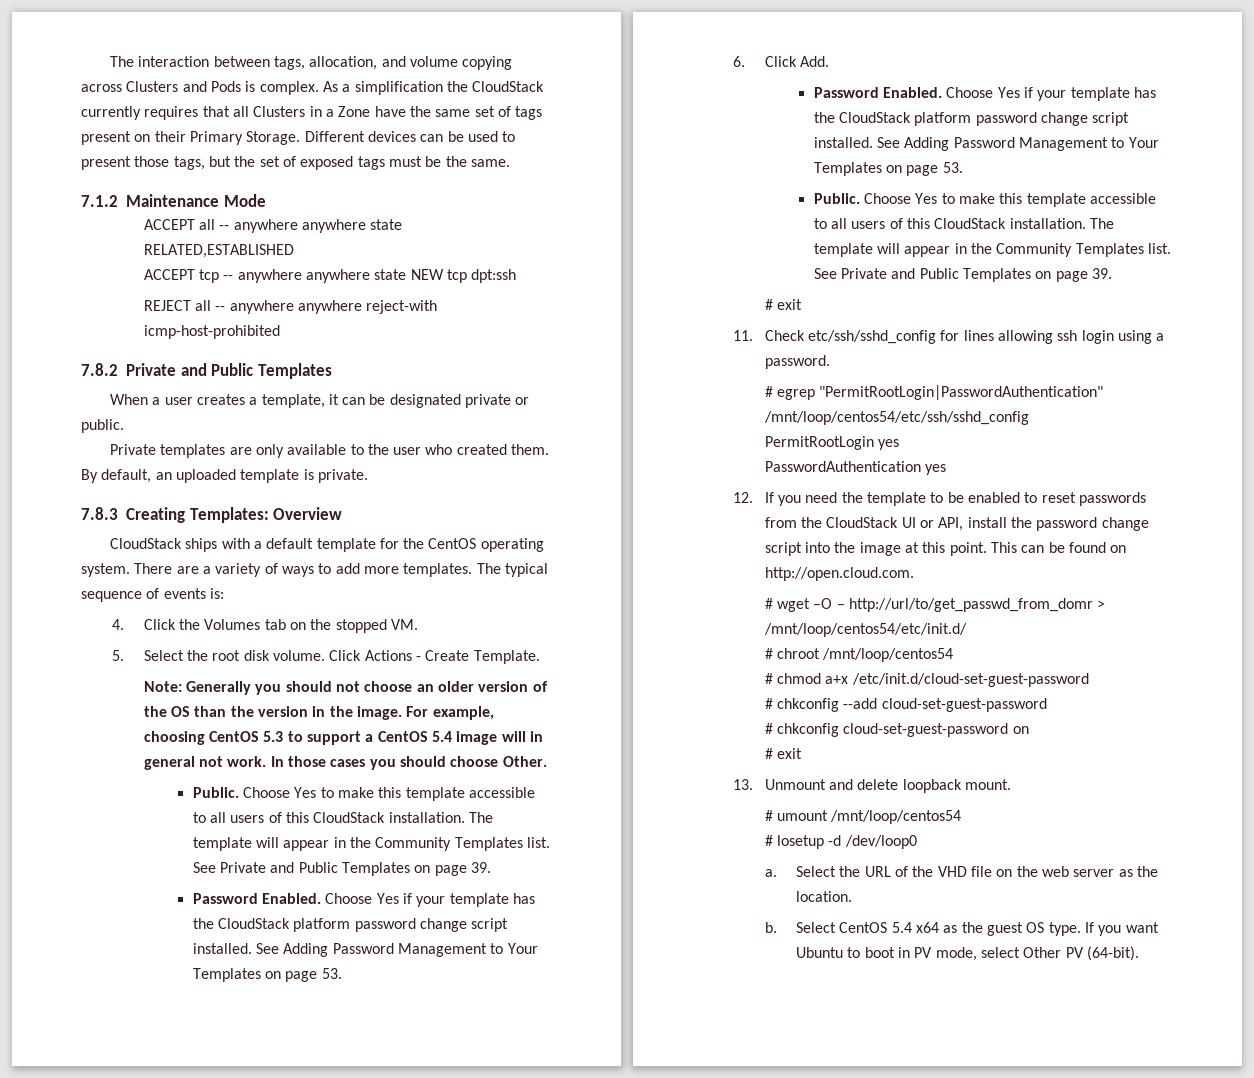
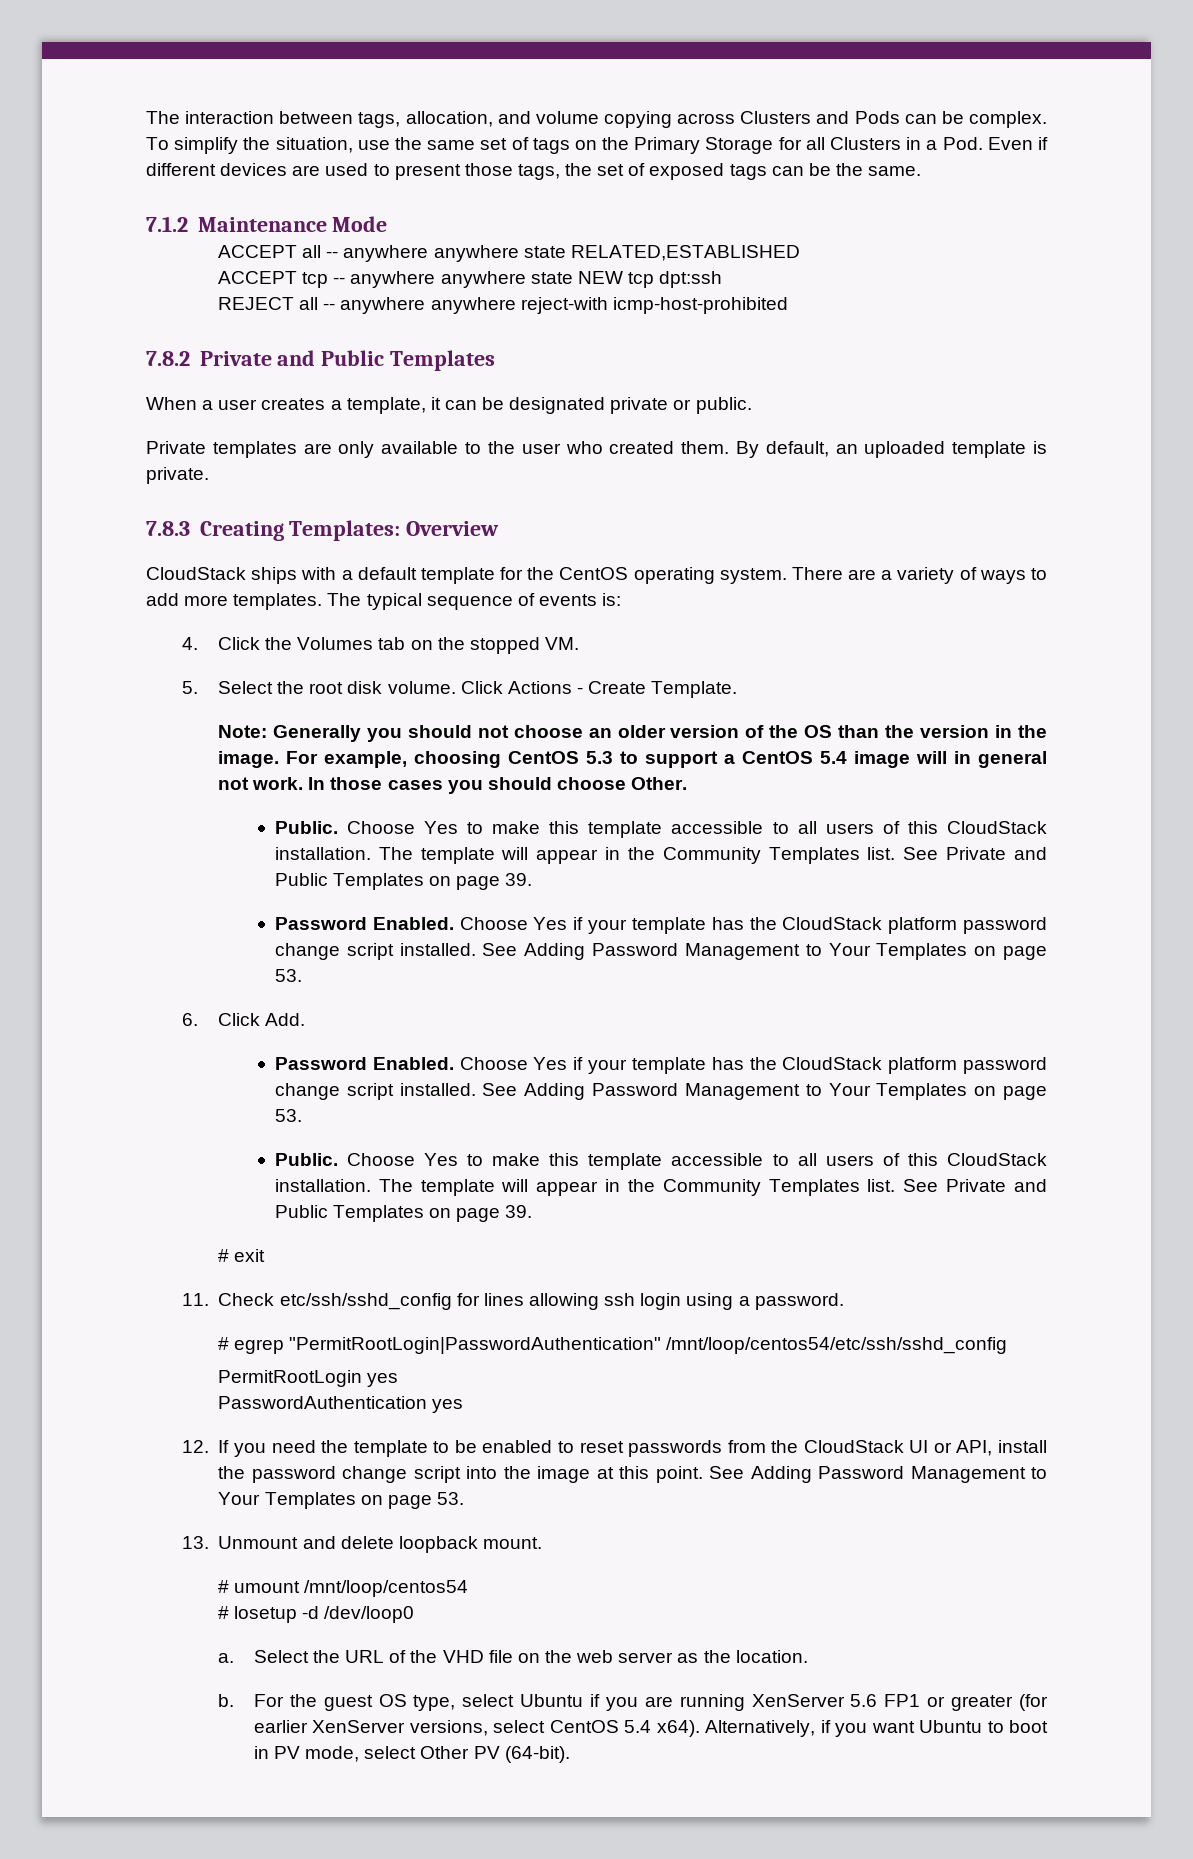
[245,81,545,95] [81,106,406,120] is complex. As a simplification the CloudStack currently requires that all Clusters in a Zone have -> [904,111,1047,128] [146,137,390,154] can be complex. To simplify the situation, use
[81,131,464,145] present on their Primary Storage. Different devices can be -> [574,137,1048,154] [146,163,321,176] on the Primary Storage for all Clusters in a Pod. Even if different devices are
[208,156,231,167] but -> (560, 172) none
[388,156,422,167] must -> [771,166,804,176] can
[990,542,1127,553] [764,567,914,581] [764,598,1106,612] [763,623,967,637] [764,648,954,662] [764,673,1089,687] [764,698,1047,712] [764,723,1029,737] [764,748,803,759] This can be found on http://open.cloud.com. // # wget –O – http://url/to/get_passwd_from_domr > /mnt/loop/centos54/etc/init.d/ // # chroot /mnt/loop/centos54 // # chmod a+x /etc/init.d/cloud-set-guest-password // # chkconfig --add cloud-set-guest-password // # chkconfig cloud-set-guest-password on // # exit -> [709,1466,1047,1483] [218,1492,465,1509] See Adding Password Management to Your Templates on page 53.
[796,922,1094,936] Select CentOS 5.4 x64 as the guest OS type. If -> [253,1694,1048,1711] [253,1720,831,1737] For the guest OS type, select Ubuntu if you are running XenServer 5.6 FP1 or greater (for earlier XenServer versions, select CentOS 5.4 x64). Alternatively, if

